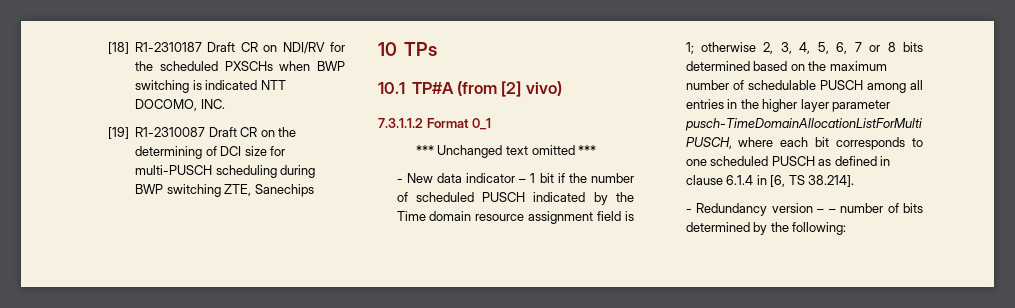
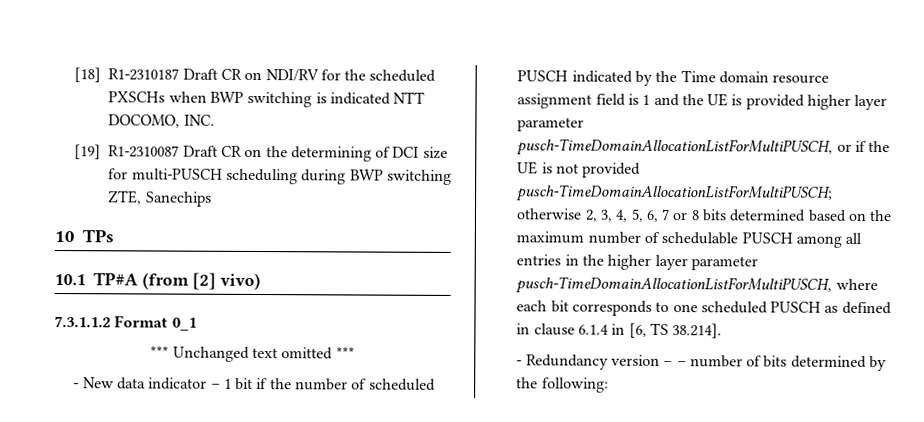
[685,42,694,54] 1; -> [642,93,888,111] [517,117,585,132] [516,138,891,157] [517,161,642,178] [516,184,834,203] 1 and the UE is provided higher layer parameter pusch-TimeDomainAllocationListForMultiPUSCH, or if the UE is not provided pusch-TimeDomainAllocationListForMultiPUSCH;

